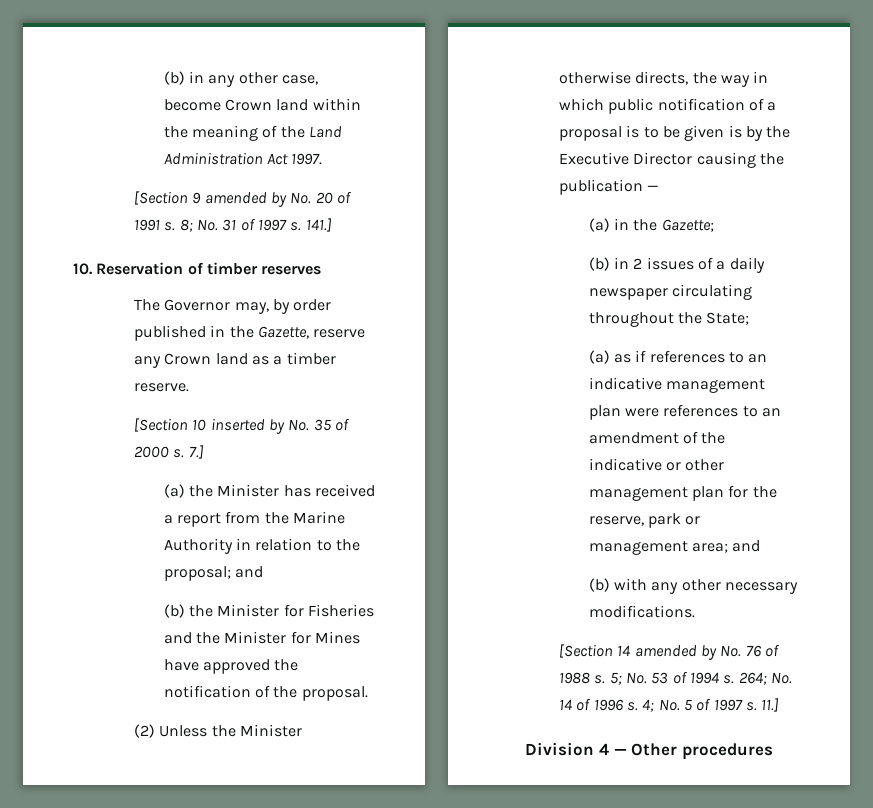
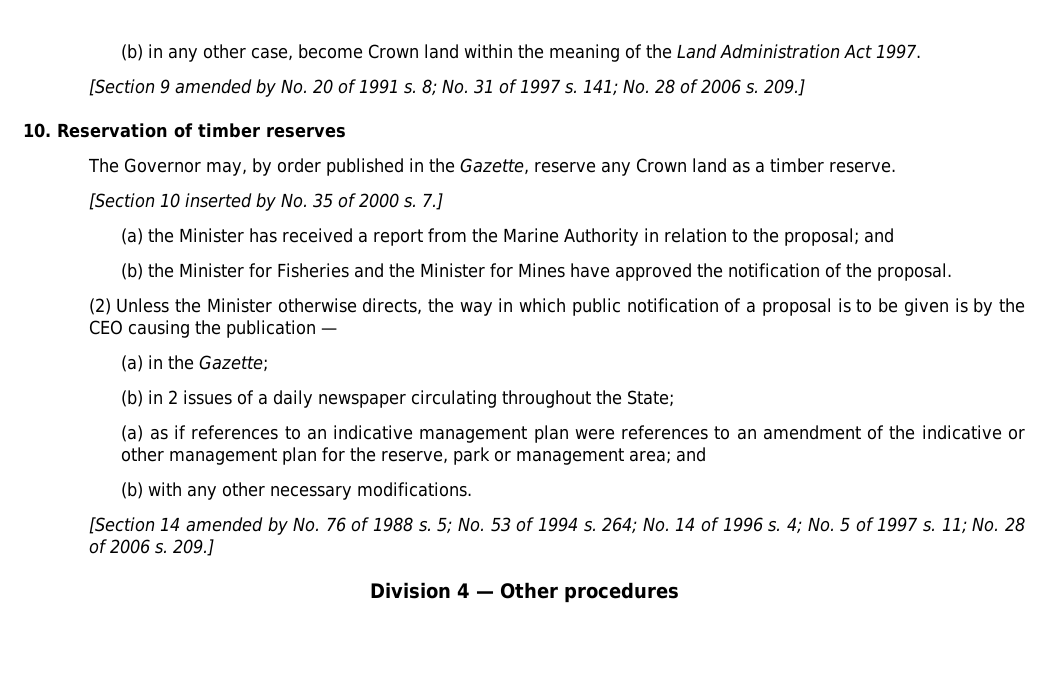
[305,218,332,232] 141.] -> [582,79,805,96] 141; No. 28 of 2006 s. 209.]
[559,152,693,165] Executive Director -> [88,320,123,335] CEO
[761,698,780,712] 11.] -> [941,517,1026,534] [88,539,214,556] 11; No. 28 of 2006 s. 209.]

